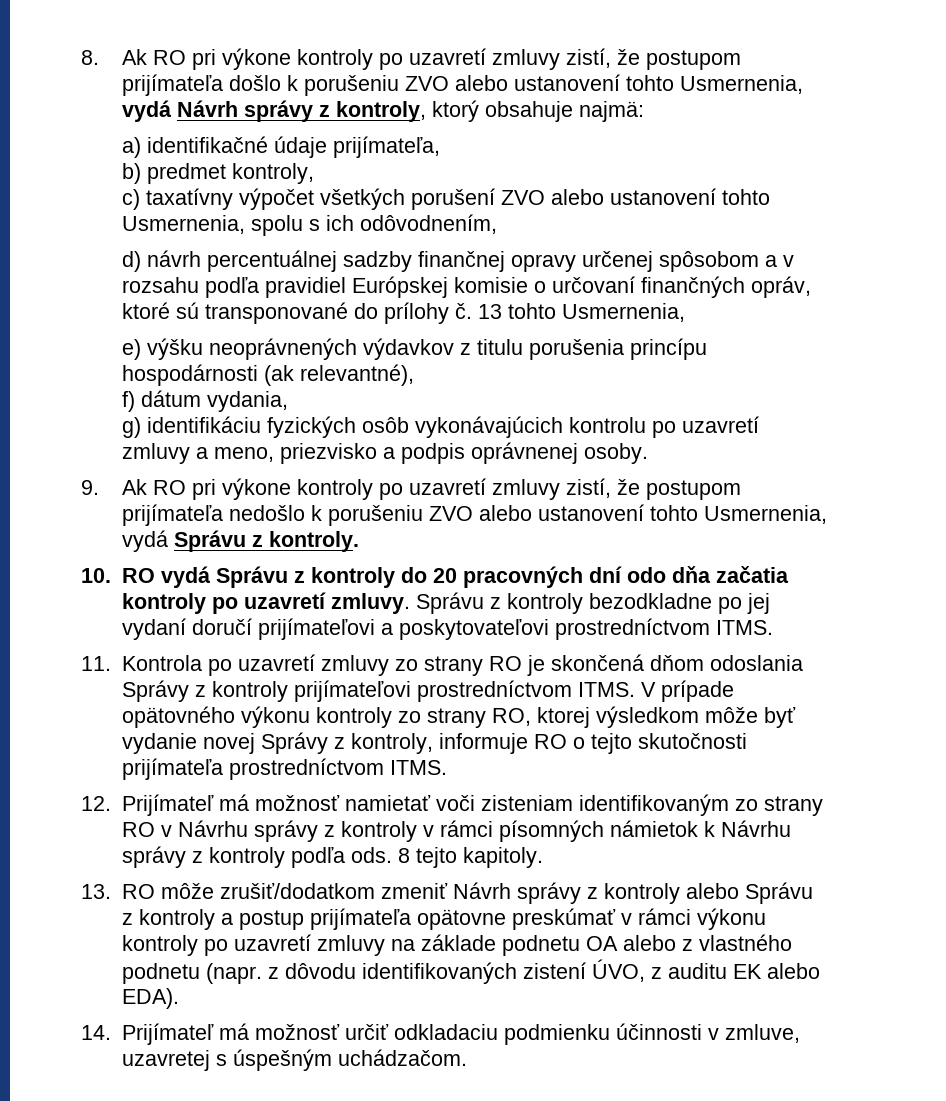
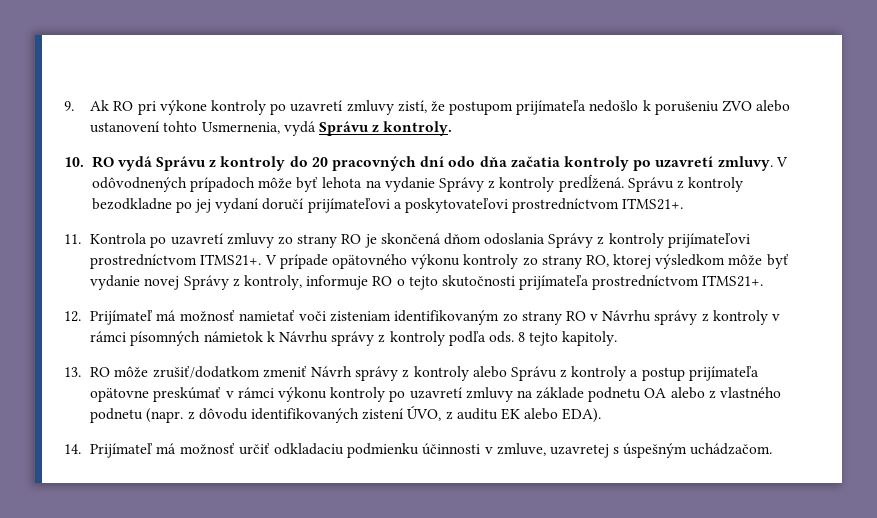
[81,48,741,70] [121,74,803,96] [121,100,644,122] [121,136,440,158] [121,163,314,184] [121,188,770,210] [121,214,497,236] [121,250,794,272] [121,276,811,298] [121,302,685,324] [121,338,707,360] [121,364,414,386] [121,390,288,412] [121,416,759,438] [121,442,648,464] 8. Ak RO pri výkone kontroly po uzavretí zmluvy zistí, že postupom prijímateľa došlo k porušeniu ZVO alebo ustanovení tohto Usmernenia, vydá Návrh správy z kontroly, ktorý obsahuje najmä: // a) identifikačné údaje prijímateľa, // b) predmet kontroly, // c) taxatívny výpočet všetkých porušení ZVO alebo ustanovení tohto Usmernenia, spolu s ich odôvodnením, // d) návrh percentuálnej sadzby finančnej opravy určenej spôsobom a v rozsahu podľa pravidiel Európskej komisie o určovaní finančných opráv, ktoré sú transponované do prílohy č. 13 tohto Usmernenia, // e) výšku neoprávnených výdavkov z titulu porušenia princípu hospodárnosti (ak relevantné), // f) dátum vydania, // g) identifikáciu fyzických osôb vykonávajúcich kontrolu po uzavretí zmluvy a meno, priezvisko a podpis oprávnenej osoby. // -> (64, 106) none
(410, 603) none -> [775,157,788,167] [91,174,624,192] V odôvodnených prípadoch môže byť lehota na vydanie Správy z kontroly predĺžená.
[715,620,773,635] ITMS. -> [622,198,684,210] ITMS21+.
[577,682,635,697] ITMS. -> [200,254,262,266] ITMS21+.
[389,760,447,775] ITMS. -> [702,275,764,287] ITMS21+.

